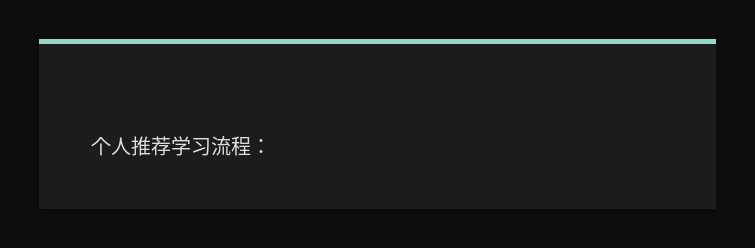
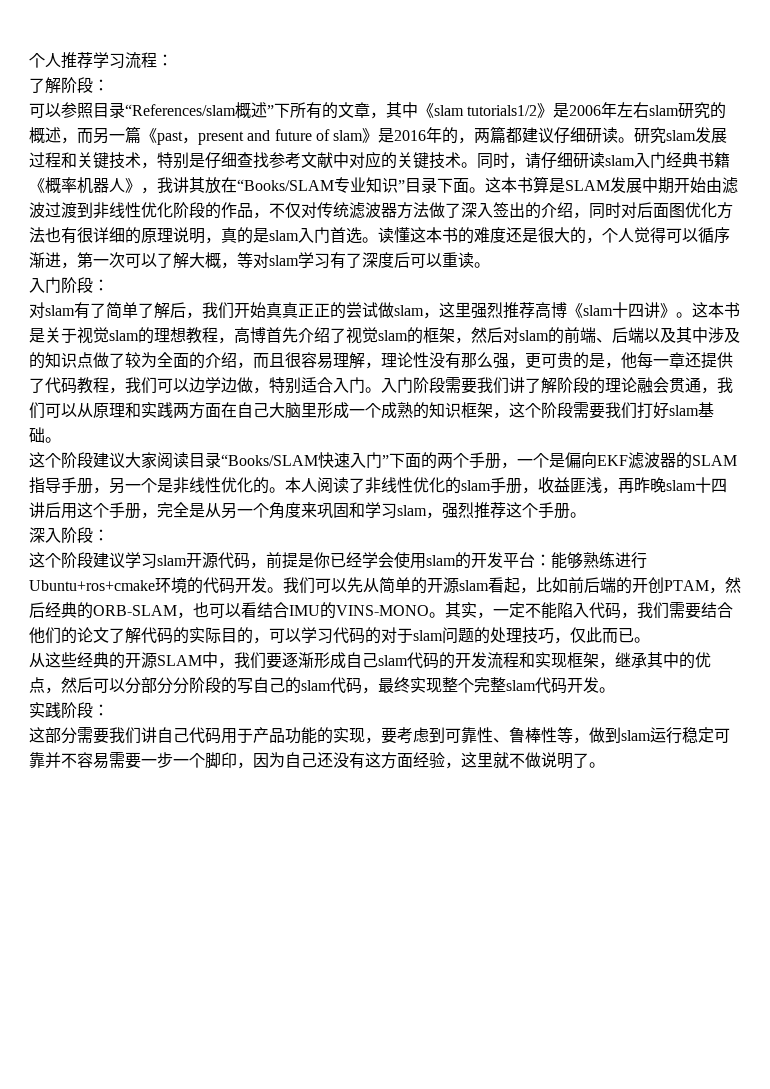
(271, 146) none -> [29,77,109,94] [29,102,727,119] [29,126,728,145] [29,151,730,169] [29,176,738,194] [29,202,733,219] [29,227,730,244] [29,252,490,269] [29,277,109,293] [29,302,740,319] [29,327,740,344] [29,352,733,369] [29,377,733,394] [29,402,714,419] [29,427,61,443] [29,452,737,469] [29,477,727,494] [29,502,586,519] [29,527,109,543] [29,552,647,569] [29,577,741,594] [29,602,733,619] [29,627,650,644] [29,652,711,669] [29,677,615,694] [29,702,109,718] [29,727,730,744] [29,752,605,769] // 了解阶段： // 可以参照目录“References/slam概述”下所有的文章，其中《slam tutorials1/2》是2006年左右slam研究的概述，而另一篇《past，present and future of slam》是2016年的，两篇都建议仔细研读。研究slam发展过程和关键技术，特别是仔细查找参考文献中对应的关键技术。同时，请仔细研读slam入门经典书籍《概率机器人》，我讲其放在“Books/SLAM专业知识”目录下面。这本书算是SLAM发展中期开始由滤波过渡到非线性优化阶段的作品，不仅对传统滤波器方法做了深入签出的介绍，同时对后面图优化方法也有很详细的原理说明，真的是slam入门首选。读懂这本书的难度还是很大的，个人觉得可以循序渐进，第一次可以了解大概，等对slam学习有了深度后可以重读。 // 入门阶段： // 对slam有了简单了解后，我们开始真真正正的尝试做slam，这里强烈推荐高博《slam十四讲》。这本书是关于视觉slam的理想教程，高博首先介绍了视觉slam的框架，然后对slam的前端、后端以及其中涉及的知识点做了较为全面的介绍，而且很容易理解，理论性没有那么强，更可贵的是，他每一章还提供了代码教程，我们可以边学边做，特别适合入门。入门阶段需要我们讲了解阶段的理论融会贯通，我们可以从原理和实践两方面在自己大脑里形成一个成熟的知识框架，这个阶段需要我们打好slam基础。 // 这个阶段建议大家阅读目录“Books/SLAM快速入门”下面的两个手册，一个是偏向EKF滤波器的SLAM指导手册，另一个是非线性优化的。本人阅读了非线性优化的slam手册，收益匪浅，再昨晚slam十四讲后用这个手册，完全是从另一个角度来巩固和学习slam，强烈推荐这个手册。 // 深入阶段： // 这个阶段建议学习slam开源代码，前提是你已经学会使用slam的开发平台：能够熟练进行Ubuntu+ros+cmake环境的代码开发。我们可以先从简单的开源slam看起，比如前后端的开创PTAM，然后经典的ORB-SLAM，也可以看结合IMU的VINS-MONO。其实，一定不能陷入代码，我们需要结合他们的论文了解代码的实际目的，可以学习代码的对于slam问题的处理技巧，仅此而已。 // 从这些经典的开源SLAM中，我们要逐渐形成自己slam代码的开发流程和实现框架，继承其中的优点，然后可以分部分分阶段的写自己的slam代码，最终实现整个完整slam代码开发。 // 实践阶段： // 这部分需要我们讲自己代码用于产品功能的实现，要考虑到可靠性、鲁棒性等，做到slam运行稳定可靠并不容易需要一步一个脚印，因为自己还没有这方面经验，这里就不做说明了。

